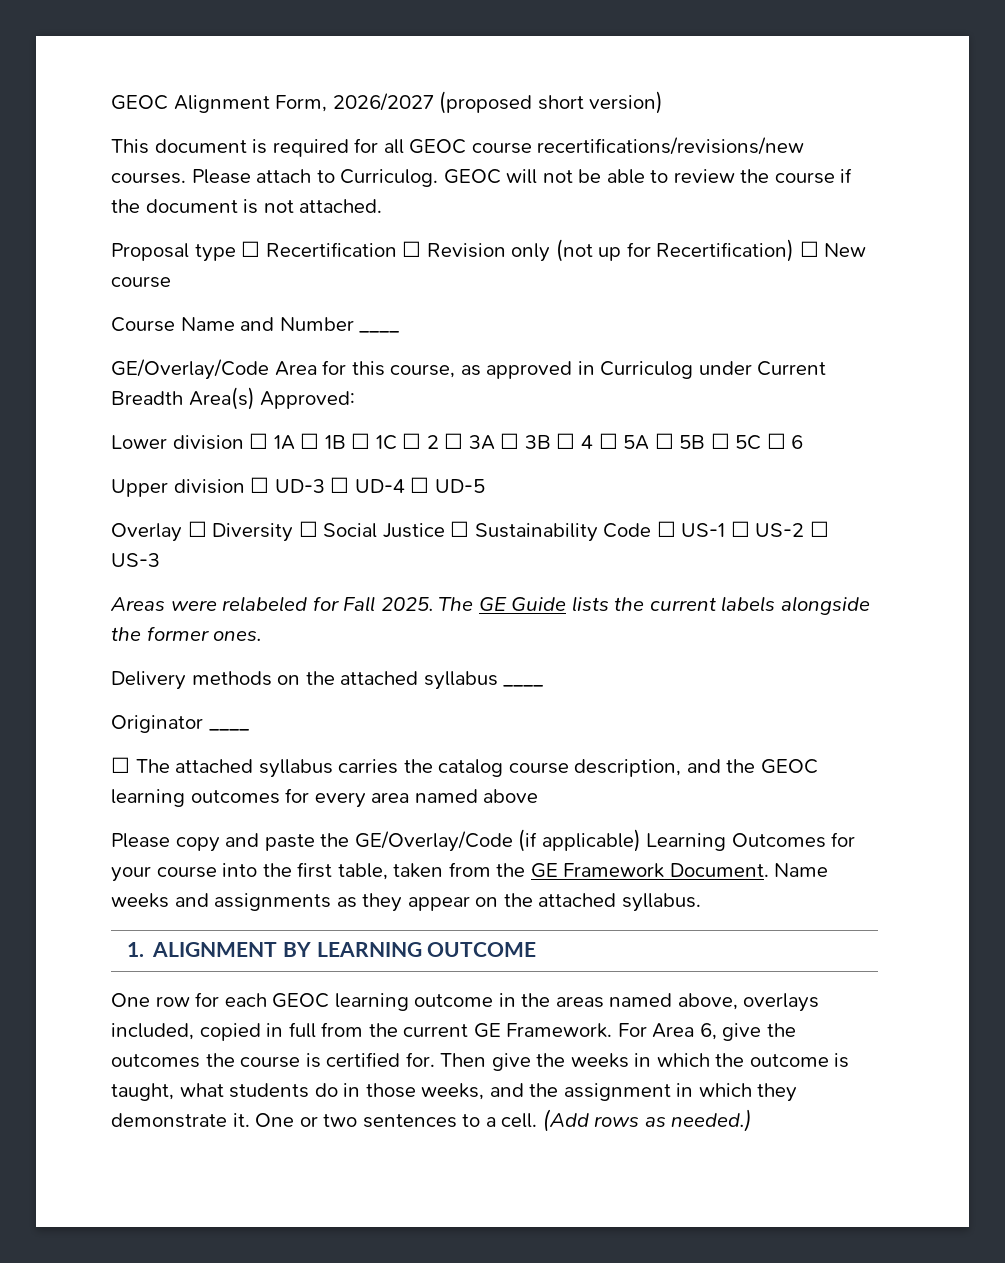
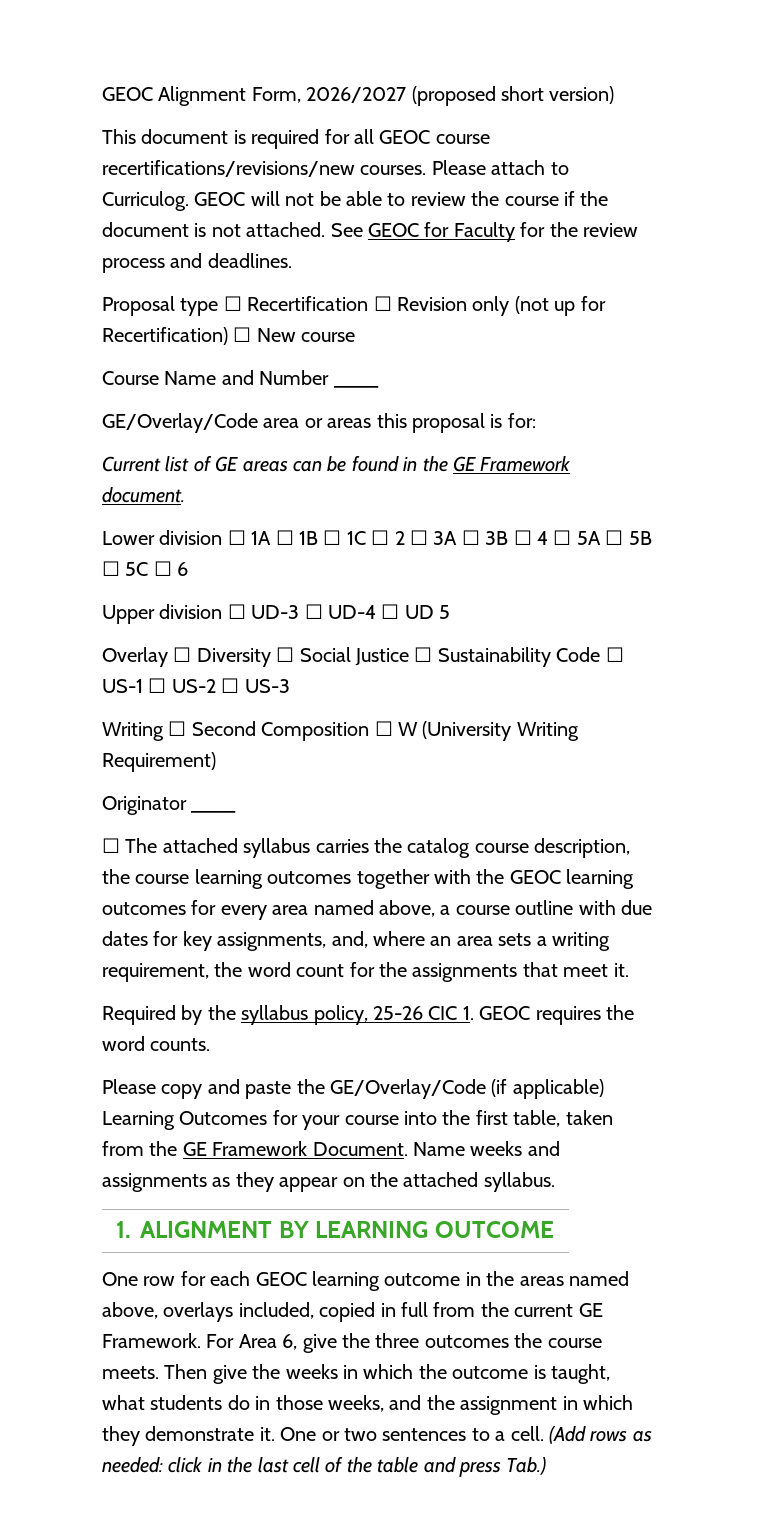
(383, 206) none -> [330,222,638,242] [102,253,292,273] See GEOC for Faculty for the review process and deadlines.
[274,360,827,379] [111,387,356,410] Area for this course, as approved in Curriculog under Current Breadth Area(s) Approved: -> [263,413,536,433] [102,456,572,472] [102,487,185,503] area or areas this proposal is for: // Current list of GE areas can be found in the GE Framework document.
[434,479,485,493] UD-5 -> [404,605,451,619] UD 5
[110,596,870,615] [111,626,263,641] [111,671,544,690] Areas were relabeled for Fall 2025. The GE Guide lists the current labels alongside the former ones. // Delivery methods on the attached syllabus ____ -> [102,721,579,741] [102,752,216,772] Writing ☐ Second Composition ☐ W (University Writing Requirement)
[686,759,721,773] and -> [102,869,471,889] the course learning outcomes together with
[483,789,539,803] above -> [379,900,652,917] [102,931,610,951] [102,962,629,982] [102,1005,634,1025] [102,1036,211,1051] above, a course outline with due dates for key assignments, and, where an area sets a writing requirement, the word count for the assignments that meet it. // Required by the syllabus policy, 25-26 CIC 1. GEOC requires the word counts.
(796, 1030) none -> [375,1333,420,1348] three
[305,1052,435,1068] is certified for. -> [102,1366,159,1379] meets.
[671,1109,753,1132] needed.) -> [102,1457,547,1477] needed: click in the last cell of the table and press Tab.)

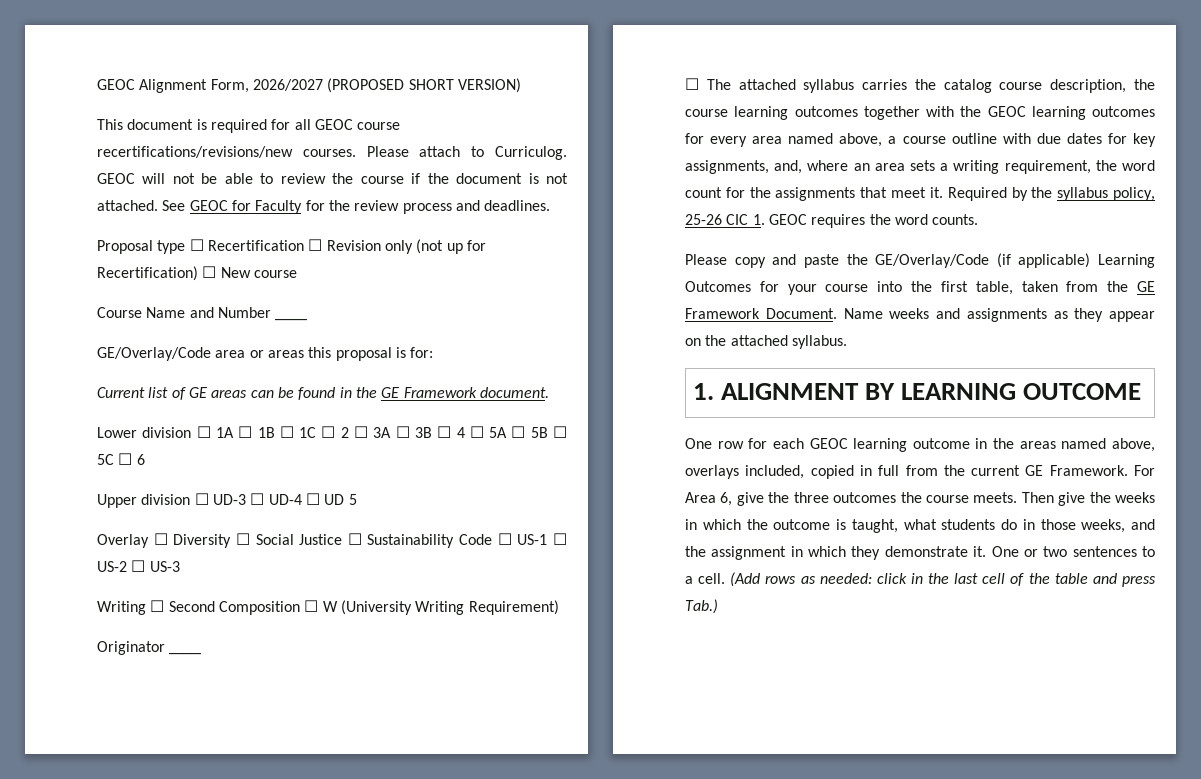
[411,86,615,106] (proposed short version) -> [327,78,521,93] (PROPOSED SHORT VERSION)
(629, 970) // -> (943, 192) none

